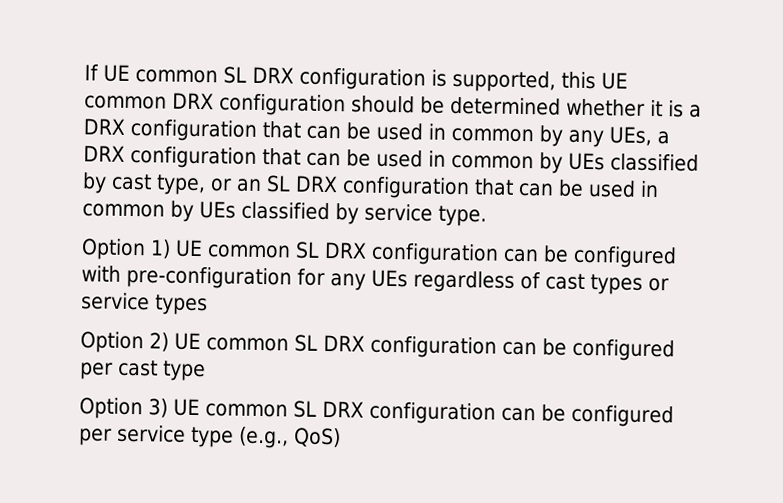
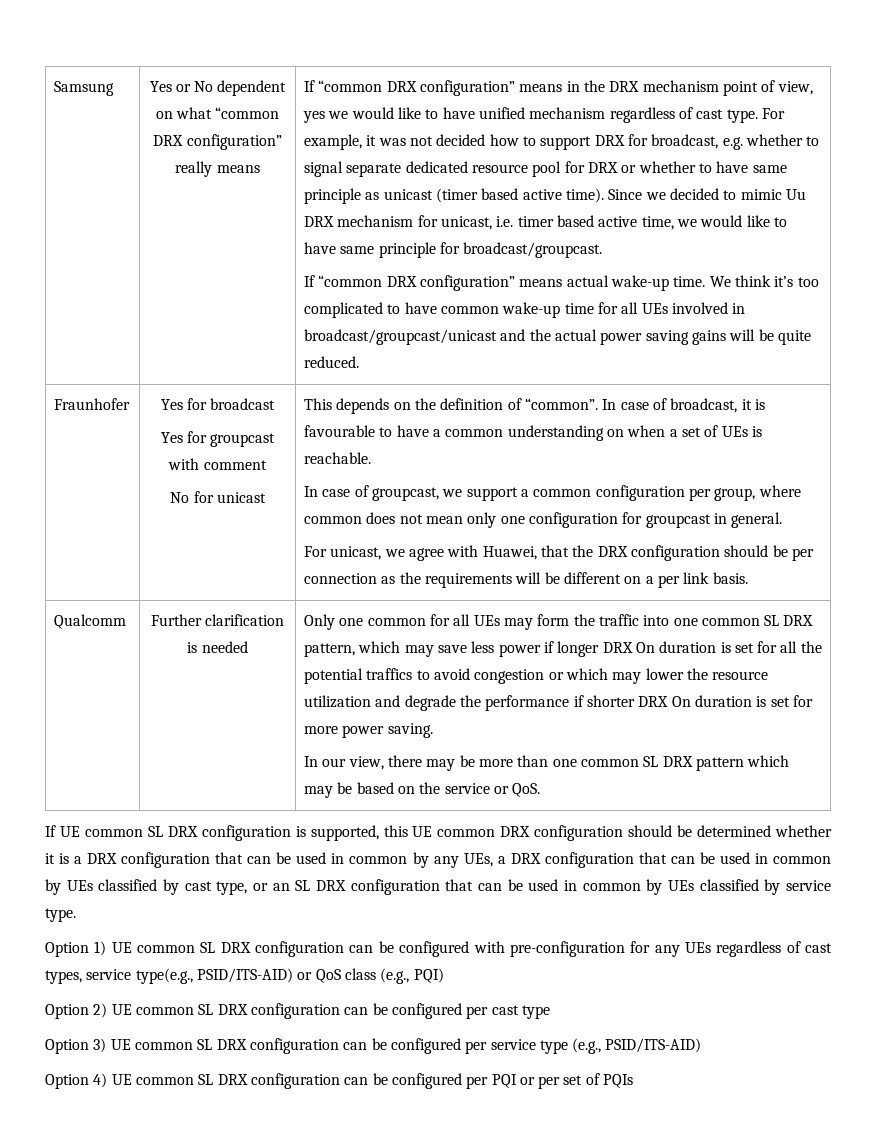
(84, 72) none -> [54,81,115,96] [149,80,287,96] [155,107,280,119] [153,134,282,150] [175,161,260,177] [304,80,813,96] [303,107,785,123] [304,134,820,150] [304,161,787,177] [304,188,806,204] [304,215,787,230] [304,242,603,258] [304,275,819,291] [304,302,746,318] [304,329,811,345] [304,356,360,368] [54,398,131,410] [160,398,276,410] [160,431,276,447] [168,458,267,470] [170,491,266,503] [304,398,765,414] [304,425,762,441] [304,452,372,464] [304,485,801,501] [304,512,783,528] [304,545,814,561] [304,572,748,588] [54,614,127,629] [150,614,285,626] [187,641,248,653] [304,614,814,630] [304,641,822,657] [304,668,769,684] [304,695,813,711] [304,723,433,738] [304,755,790,771] [304,782,541,798] Samsung | Yes or No dependent on what “common DRX configuration” really means | If “common DRX configuration” means in the DRX mechanism point of view, yes we would like to have unified mechanism regardless of cast type. For example, it was not decided how to support DRX for broadcast, e.g. whether to signal separate dedicated resource pool for DRX or whether to have same principle as unicast (timer based active time). Since we decided to mimic Uu DRX mechanism for unicast, i.e. timer based active time, we would like to have same principle for broadcast/groupcast. // If “common DRX configuration” means actual wake-up time. We think it’s too complicated to have common wake-up time for all UEs involved in broadcast/groupcast/unicast and the actual power saving gains will be quite reduced. // Fraunhofer | Yes for broadcast // Yes for groupcast with comment // No for unicast | This depends on the definition of “common”. In case of broadcast, it is favourable to have a common understanding on when a set of UEs is reachable. // In case of groupcast, we support a common configuration per group, where common does not mean only one configuration for groupcast in general. // For unicast, we agree with Huawei, that the DRX configuration should be per connection as the requirements will be different on a per link basis. // Qualcomm | Further clarification is needed | Only one common for all UEs may form the traffic into one common SL DRX pattern, which may save less power if longer DRX On duration is set for all the potential traffics to avoid congestion or which may lower the resource utilization and degrade the performance if shorter DRX On duration is set for more power saving. // In our view, there may be more than one common SL DRX pattern which may be based on the service or QoS. //
[590,274,669,295] [81,292,208,316] types or service types -> [45,968,444,984] types, service type(e.g., PSID/ITS-AID) or QoS class (e.g., PQI)
[293,427,341,448] QoS) -> [605,1038,702,1053] [45,1073,634,1089] PSID/ITS-AID) // Option 4) UE common SL DRX configuration can be configured per PQI or per set of PQIs

